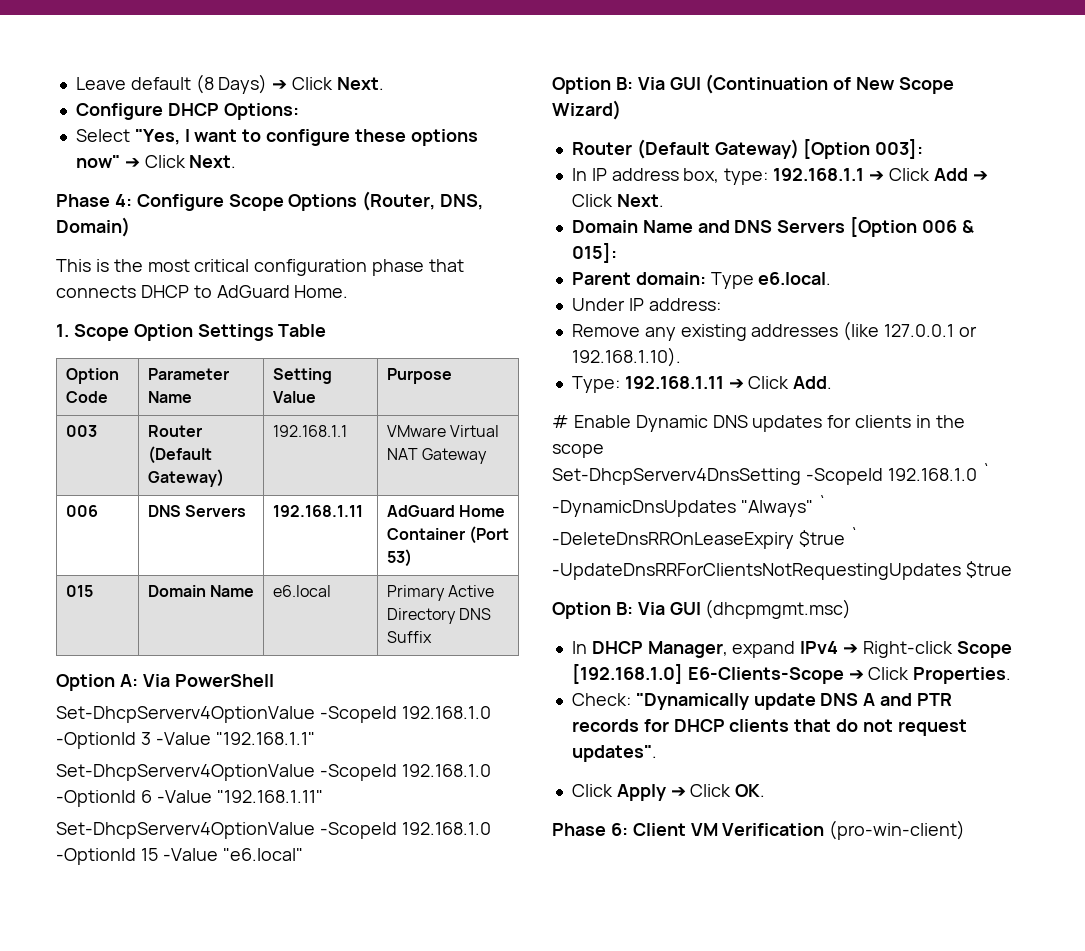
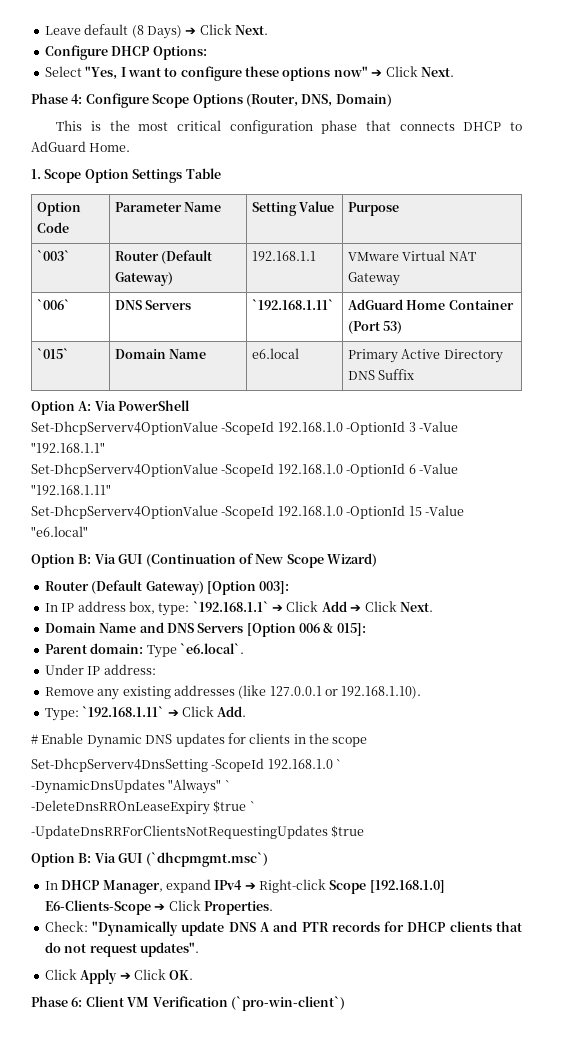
[65,425,97,437] 003 -> [36,250,70,261] `003`
[65,505,98,517] 006 -> [36,299,70,310] `006`
[272,505,363,517] 192.168.1.11 -> [251,299,334,310] `192.168.1.11`
[65,585,93,597] 015 -> [36,348,69,359] `015`
[773,168,865,181] 192.168.1.1 -> [192,601,269,612] `192.168.1.1`
[758,272,832,285] e6.local. -> [179,643,244,654] `e6.local`.
[624,376,724,389] 192.168.1.11 -> [82,706,165,717] `192.168.1.11`
[705,599,852,619] (dhcpmgmt.msc) -> [145,852,268,867] (`dhcpmgmt.msc`)
[829,820,966,840] (pro-win-client) -> [230,996,345,1011] (`pro-win-client`)

